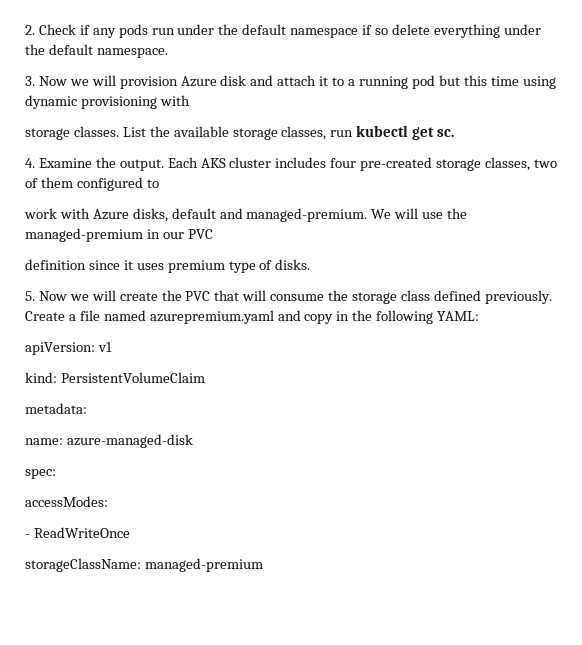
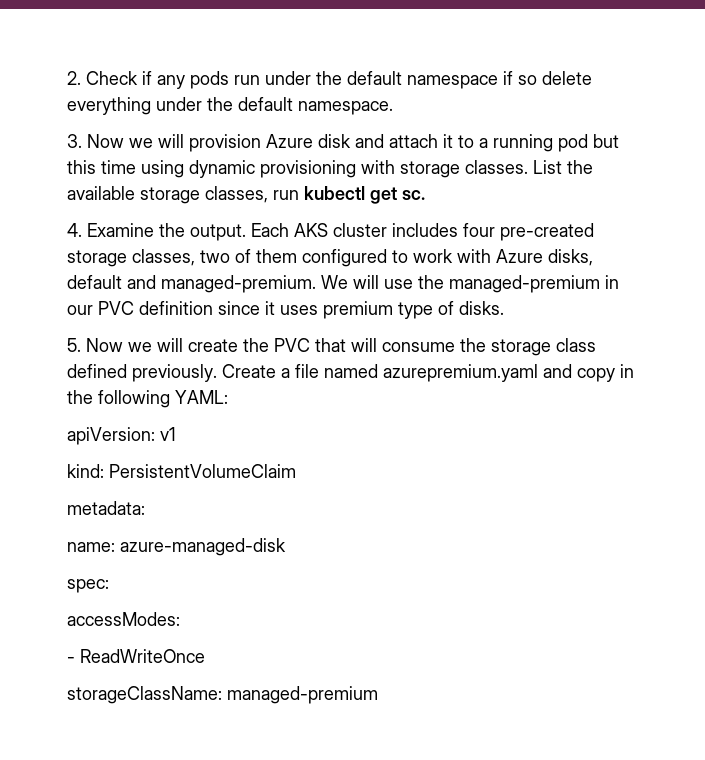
(190, 100) // -> (395, 167) none
(159, 183) // -> (408, 256) none
(213, 234) // -> (134, 308) none

